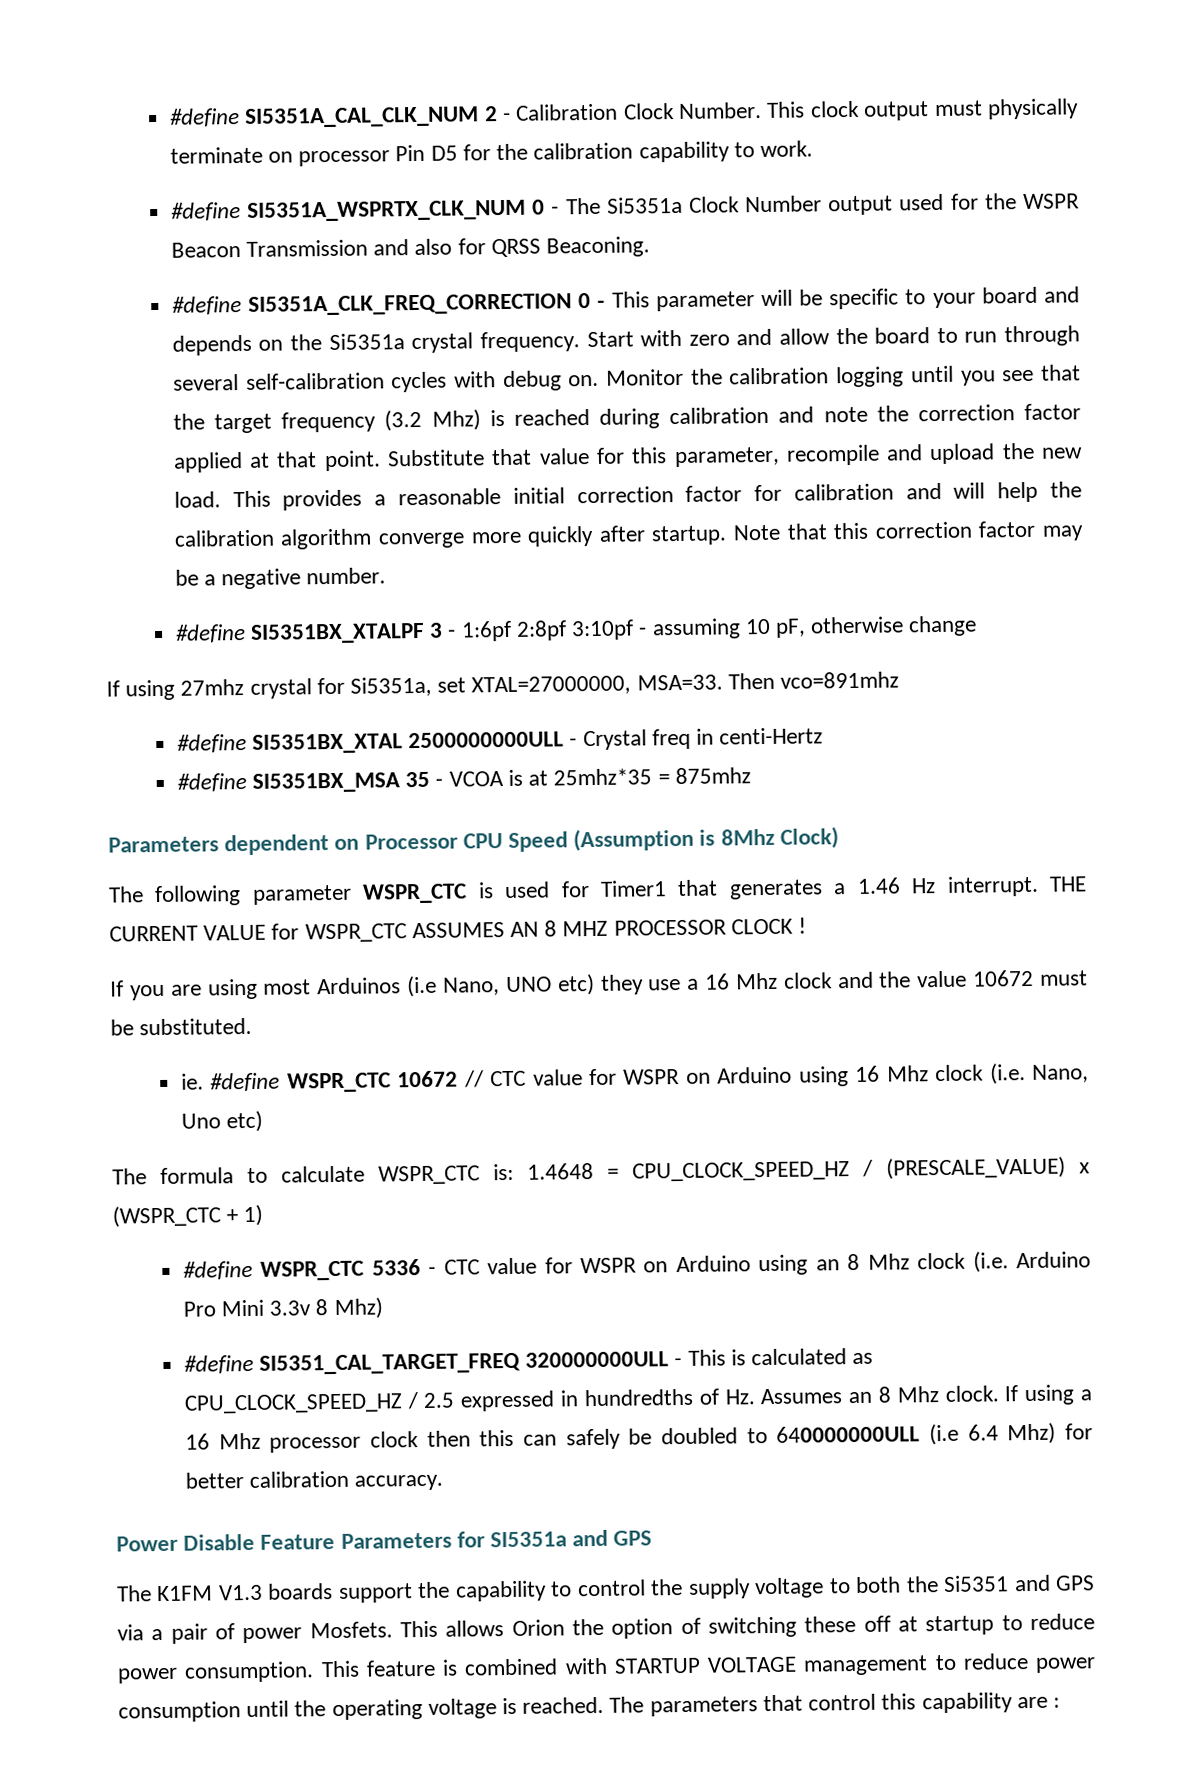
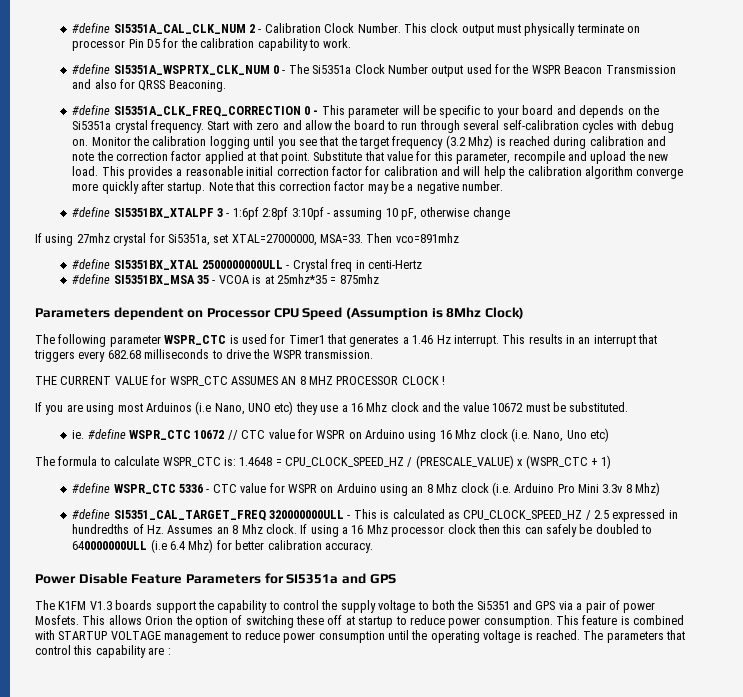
(1039, 886) none -> [502,334,658,347] [34,349,373,362] This results in an interrupt that triggers every 682.68 milliseconds to drive the WSPR transmission. //

